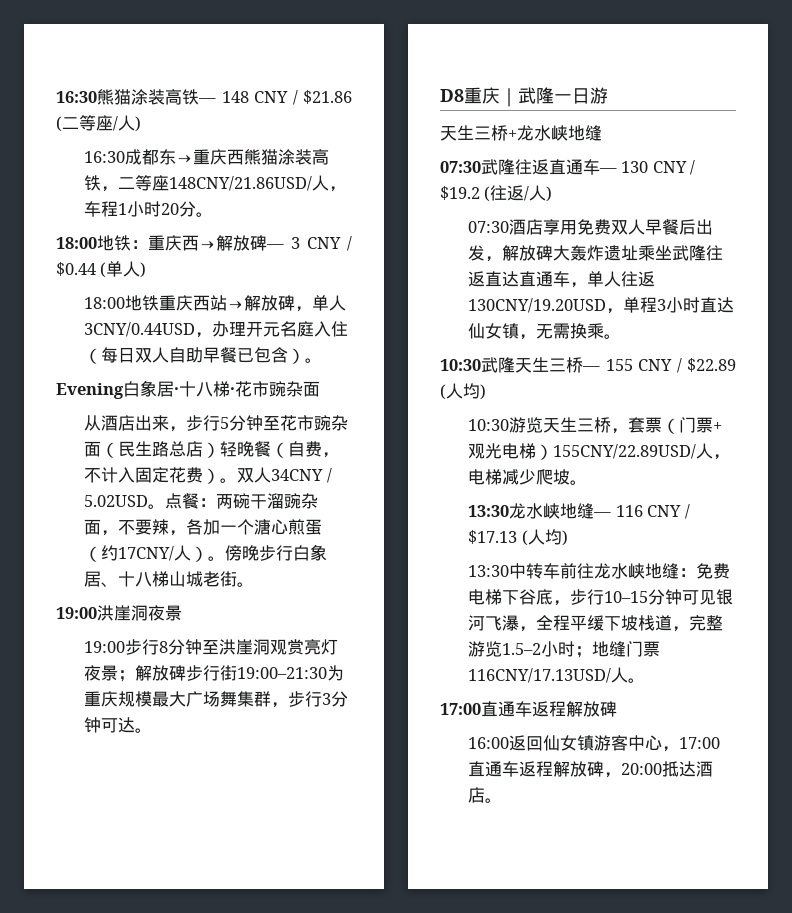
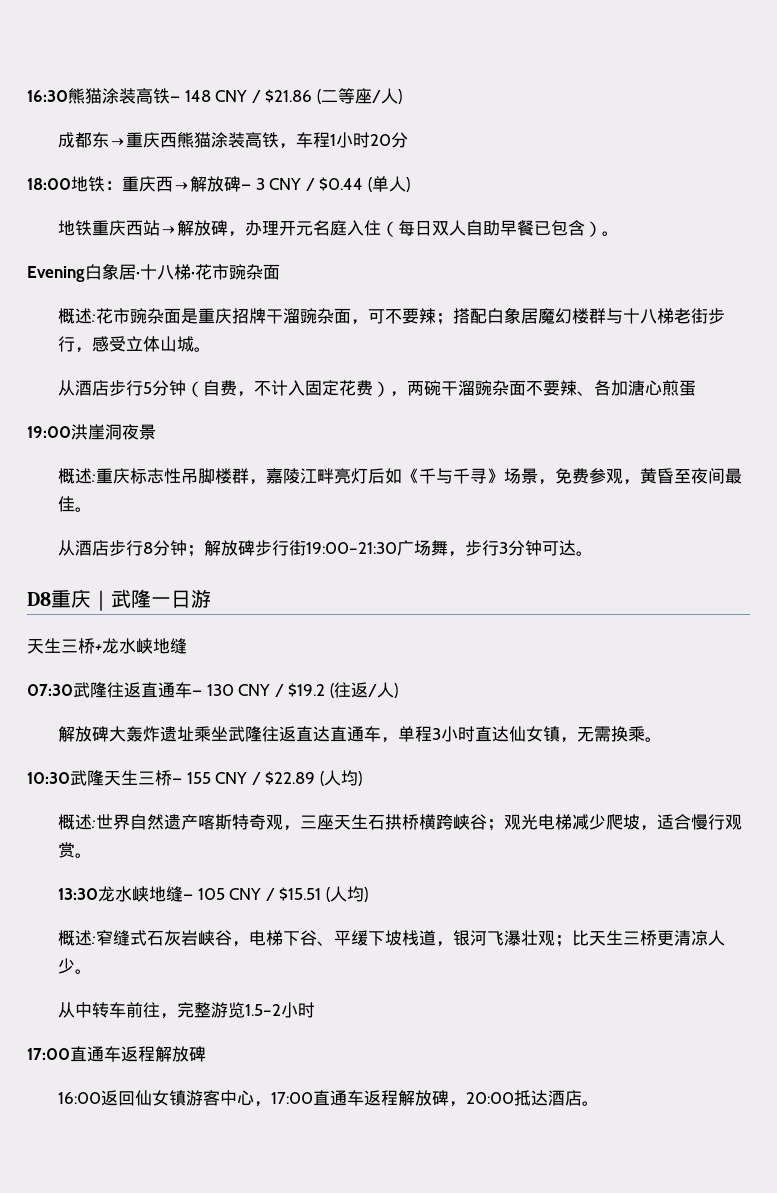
[84,151,126,163] 16:30 -> (402, 96) none
[118,175,347,192] 二等座148CNY/21.86USD/人， -> (296, 146) none
[196,212,214,217] 。 -> (408, 140) none
[84,297,126,309] 18:00 -> (410, 184) none
[312,295,347,311] [84,322,213,338] 单人3CNY/0.44USD， -> (245, 234) none
[84,415,187,432] // 从酒店出来， -> [57,307,725,325] [57,336,211,353] [57,380,109,396] // 概述:花市豌杂面是重庆招牌干溜豌杂面，可不要辣；搭配白象居魔幻楼群与十八梯老街步行，感受立体山城。 // 从酒店
[263,415,349,431] [84,441,272,458] 至花市豌杂面（民生路总店）轻晚餐 -> (186, 388) none
[220,467,332,483] [84,493,319,509] [84,519,323,536] [84,544,328,562] [84,571,255,587] [56,605,182,621] [84,639,339,655] [84,665,119,681] 。双人34CNY / 5.02USD。点餐：两碗干溜豌杂面，不要辣，各加一个溏心煎蛋（约17CNY/人）。傍晚步行白象居、十八梯山城老街。 // 19:00洪崖洞夜景 // 19:00步行8分钟至洪崖洞观赏亮灯夜景 -> [389,380,696,397] [27,424,156,440] [57,468,742,485] [57,496,92,512] [57,540,187,556] ，两碗干溜豌杂面不要辣、各加溏心煎蛋 // 19:00洪崖洞夜景 // 概述:重庆标志性吊脚楼群，嘉陵江畔亮灯后如《千与千寻》场景，免费参观，黄昏至夜间最佳。 // 从酒店步行8分钟
[327,665,345,681] [84,691,272,707] 为重庆规模最大广场舞集群 -> [396,540,448,556] 广场舞
[468,219,714,235] [468,245,503,262] 07:30酒店享用免费双人早餐后出发， -> (398, 690) none
[604,271,656,287] [468,297,641,314] 人往返130CNY/19.20USD，单 -> (415, 734) none
[468,417,723,434] [468,443,731,460] [468,469,571,485] 10:30游览天生三桥，套票（门票+观光电梯）155CNY/22.89USD/人，电梯减少爬坡 -> [57,814,742,831] [57,842,75,858] 概述:世界自然遗产喀斯特奇观，三座天生石拱桥横跨峡谷；观光电梯减少爬坡，适合慢行观赏
[615,504,690,519] [468,529,568,546] [468,563,731,579] [468,589,734,606] [468,615,673,632] 116 CNY / $17.13 (人均) // 13:30中转车前往龙水峡地缝：免费电梯下谷底，步行10–15分钟可见银河飞瀑，全程平缓下坡栈道 -> [197,886,368,902] [57,930,725,947] [57,958,92,974] [57,1002,160,1018] 105 CNY / $15.51 (人均) // 概述:窄缝式石灰岩峡谷，电梯下谷、平缓下坡栈道，银河飞瀑壮观；比天生三桥更清凉人少。 // 从中转车前往
[575,641,661,658] [468,667,646,683] ；地缝门票116CNY/17.13USD/人。 -> (315, 1010) none

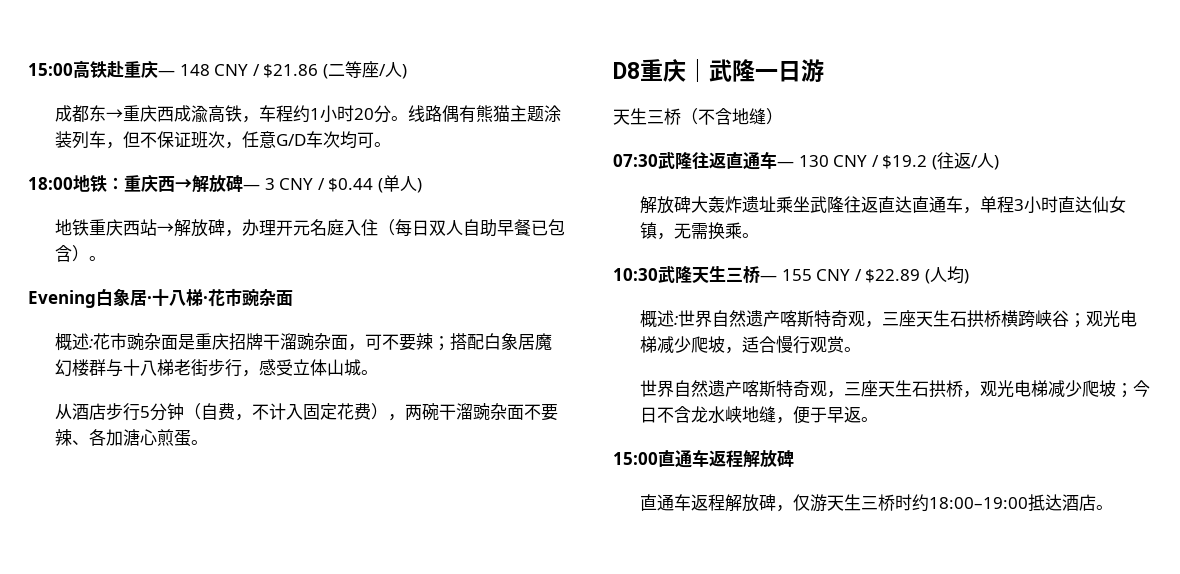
[27,88,170,104] 16:30熊猫涂装高铁 -> [28,60,158,79] 15:00高铁赴重庆
[176,132,245,148] 熊猫涂装 -> [173,105,208,123] 成渝
(330, 140) none -> [292,105,310,123] 约
(408, 140) none -> [390,105,561,123] [54,131,391,149] 。线路偶有熊猫主题涂装列车，但不保证班次，任意G/D车次均可。
[27,424,156,440] [57,468,742,485] [57,496,92,512] [57,540,576,557] // 19:00洪崖洞夜景 // 概述:重庆标志性吊脚楼群，嘉陵江畔亮灯后如《千与千寻》场景，免费参观，黄昏至夜间最佳。 // 从酒店步行8分钟；解放碑步行街19:00–21:30广场舞，步行3分钟可达 -> (191, 438) none
[95,638,187,654] +龙水峡地缝 -> [681,108,783,125] （不含地缝）
[57,886,368,902] [57,930,725,947] [57,958,92,974] [57,1002,315,1019] [27,1046,206,1062] [57,1090,313,1107] 13:30龙水峡地缝— 105 CNY / $15.51 (人均) // 概述:窄缝式石灰岩峡谷，电梯下谷、平缓下坡栈道，银河飞瀑壮观；比天生三桥更清凉人少。 // 从中转车前往，完整游览1.5–2小时 // 17:00直通车返程解放碑 // 16:00返回仙女镇游客中心，17:00 -> [639,380,1150,398] [639,406,878,424] [613,449,794,468] 世界自然遗产喀斯特奇观，三座天生石拱桥，观光电梯减少爬坡；今日不含龙水峡地缝，便于早返。 // 15:00直通车返程解放碑 //
[465,1092,514,1104] 20:00 -> [792,494,1028,512] 仅游天生三桥时约18:00–19:00

